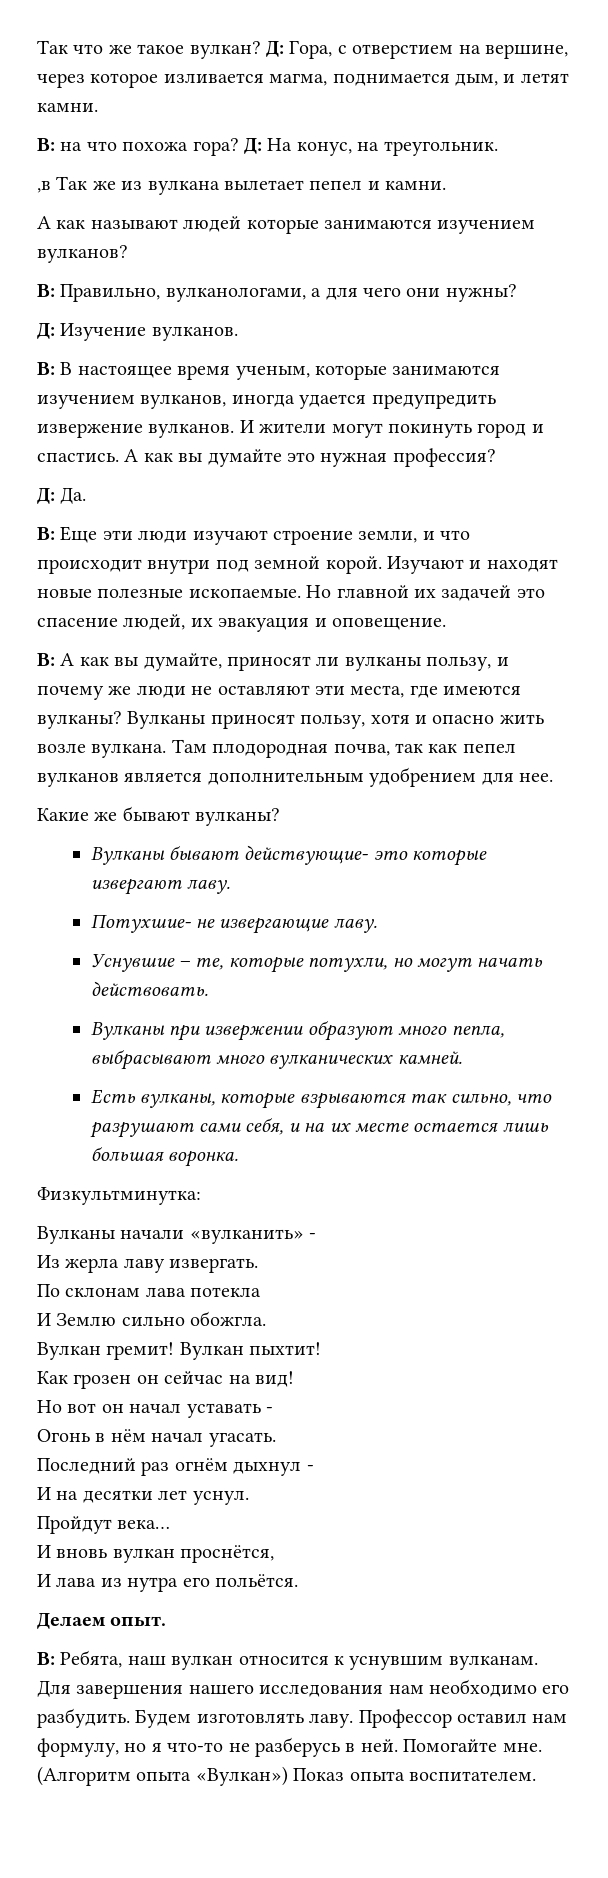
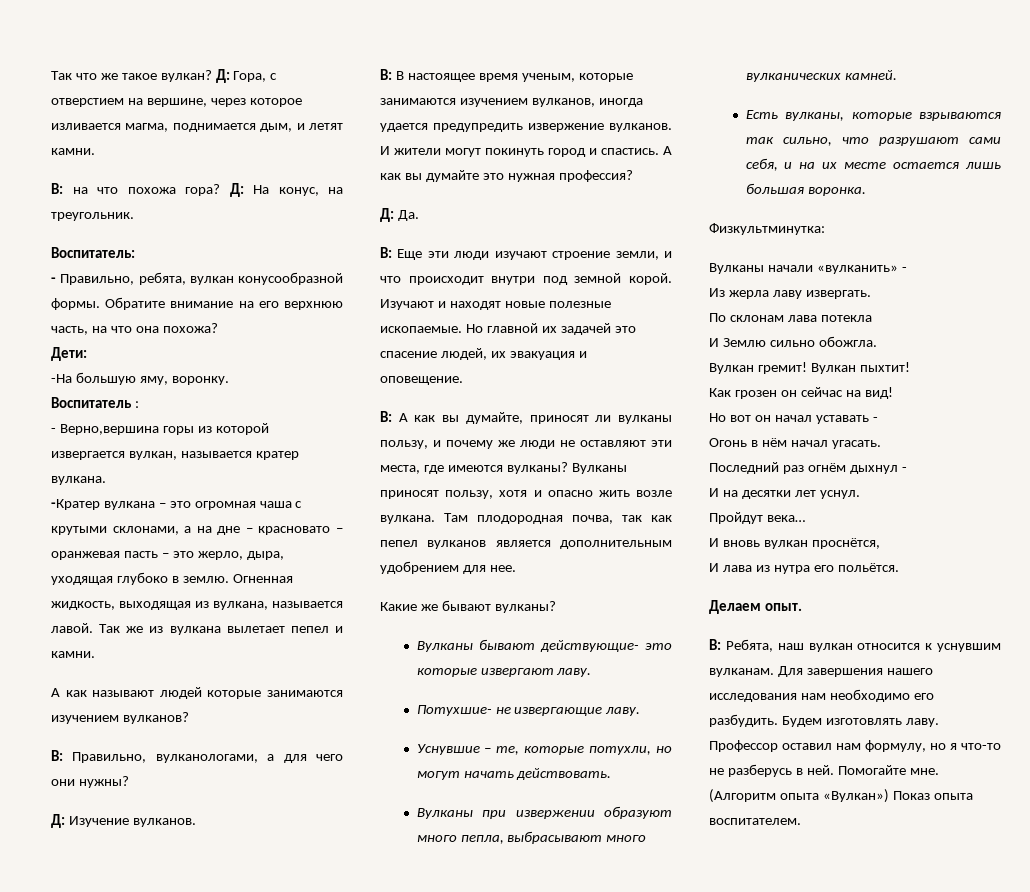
[37,181,51,193] ,в -> [51,247,135,258] [51,272,343,285] [51,297,343,310] [51,323,218,335] [51,347,87,361] [51,372,229,385] [51,397,139,408] [51,423,269,435] [51,451,299,460] [51,476,106,485] [51,499,303,510] [51,526,343,535] [51,551,284,560] [51,572,293,585] [51,601,343,610] [51,623,93,633] Воспитатель: // - Правильно, ребята, вулкан конусообразной формы. Обратите внимание на его верхнюю часть, на что она похожа? // Дети: // -На большую яму, воронку. // Воспитатель : // - Верно,вершина горы из которой извергается вулкан, называется кратер вулкана. // -Кратер вулкана – это огромная чаша с крутыми склонами, а на дне – красновато – оранжевая пасть – это жерло, дыра, уходящая глубоко в землю. Огненная жидкость, выходящая из вулкана, называется лавой.

